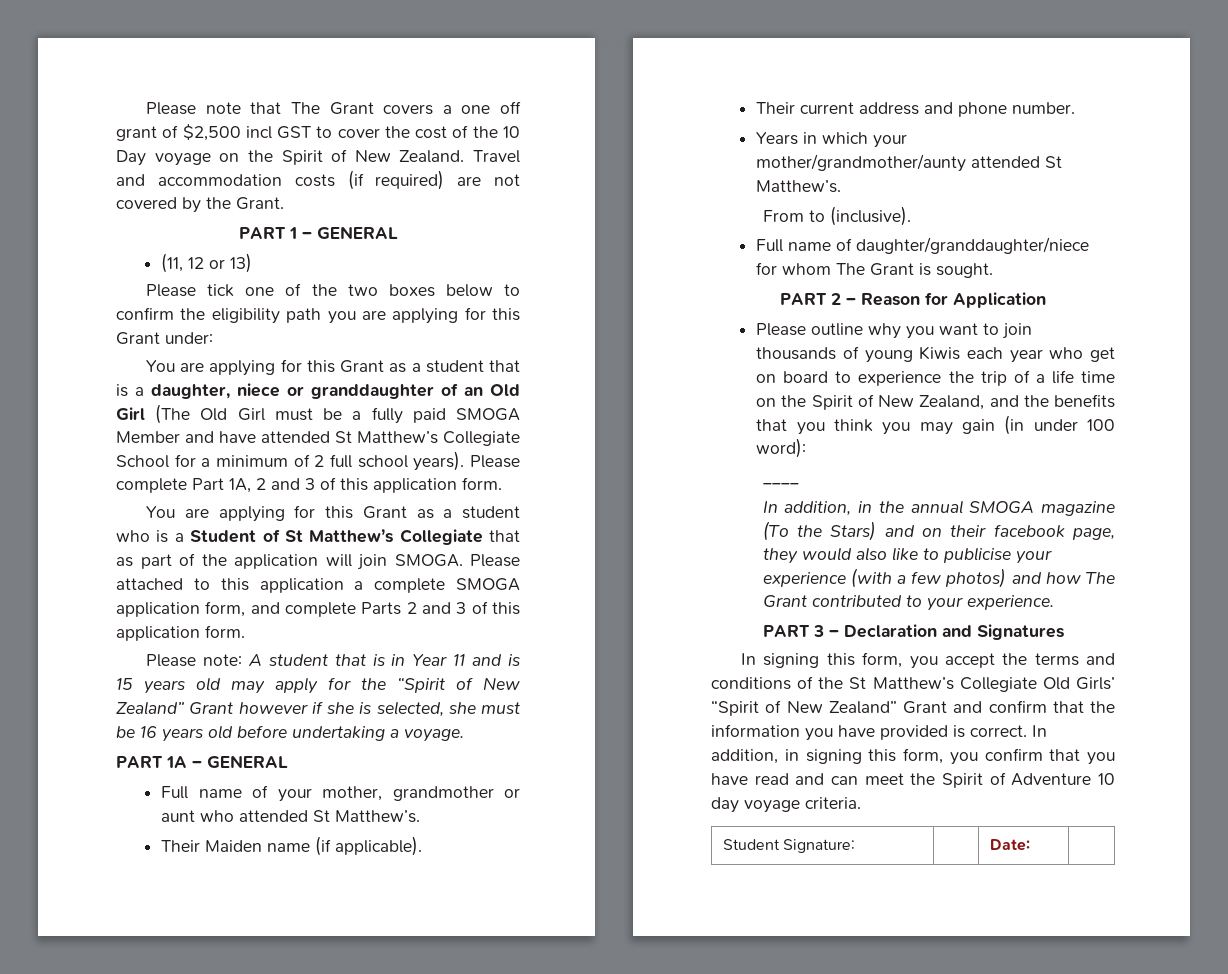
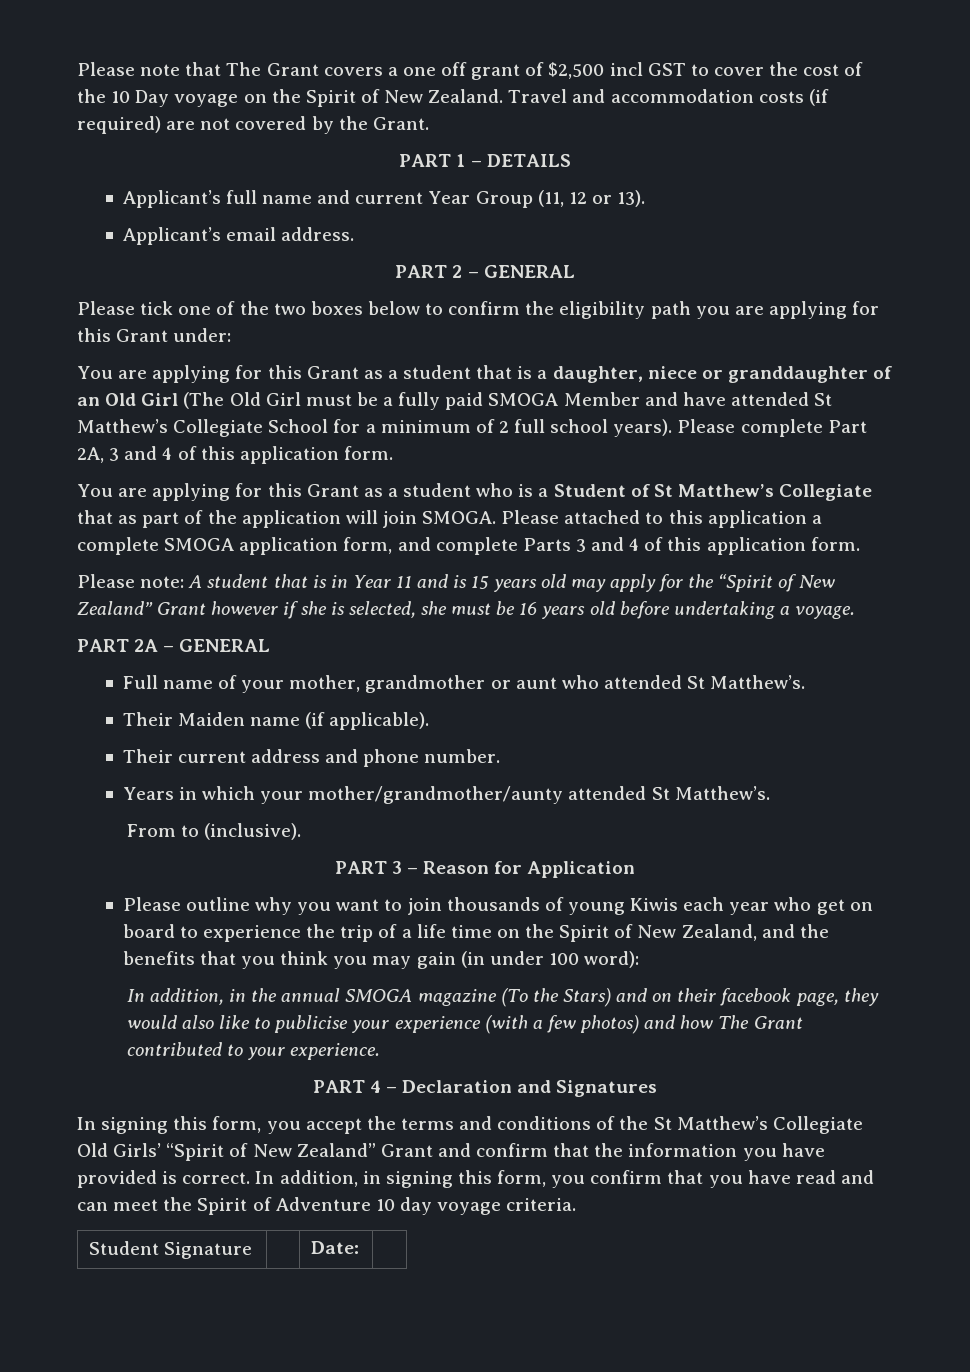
[316,226,398,239] [161,253,253,273] GENERAL // (11, 12 or 13) -> [486,154,571,167] [122,190,646,208] [122,227,355,245] [395,265,575,278] DETAILS // Applicant’s full name and current Year Group (11, 12 or 13). // Applicant’s email address. // PART 2 – GENERAL
[229,478,315,493] 1A, 2 and 3 -> [77,446,173,463] 2A, 3 and 4
[406,602,467,614] 2 and 3 -> [575,537,640,552] 3 and 4
[166,756,187,768] 1A -> [134,639,159,652] 2A
[756,237,1090,254] [756,262,994,278] [780,293,841,305] // Full name of daughter/granddaughter/niece for whom The Grant is sought. // PART 2 -> [334,861,402,874] // PART 3
[762,483,799,485] // ____ -> (640, 959) none
[812,625,824,637] 3 -> [369,1080,381,1093] 4
[782,839,855,853] Signature: -> [164,1242,253,1259] Signature

